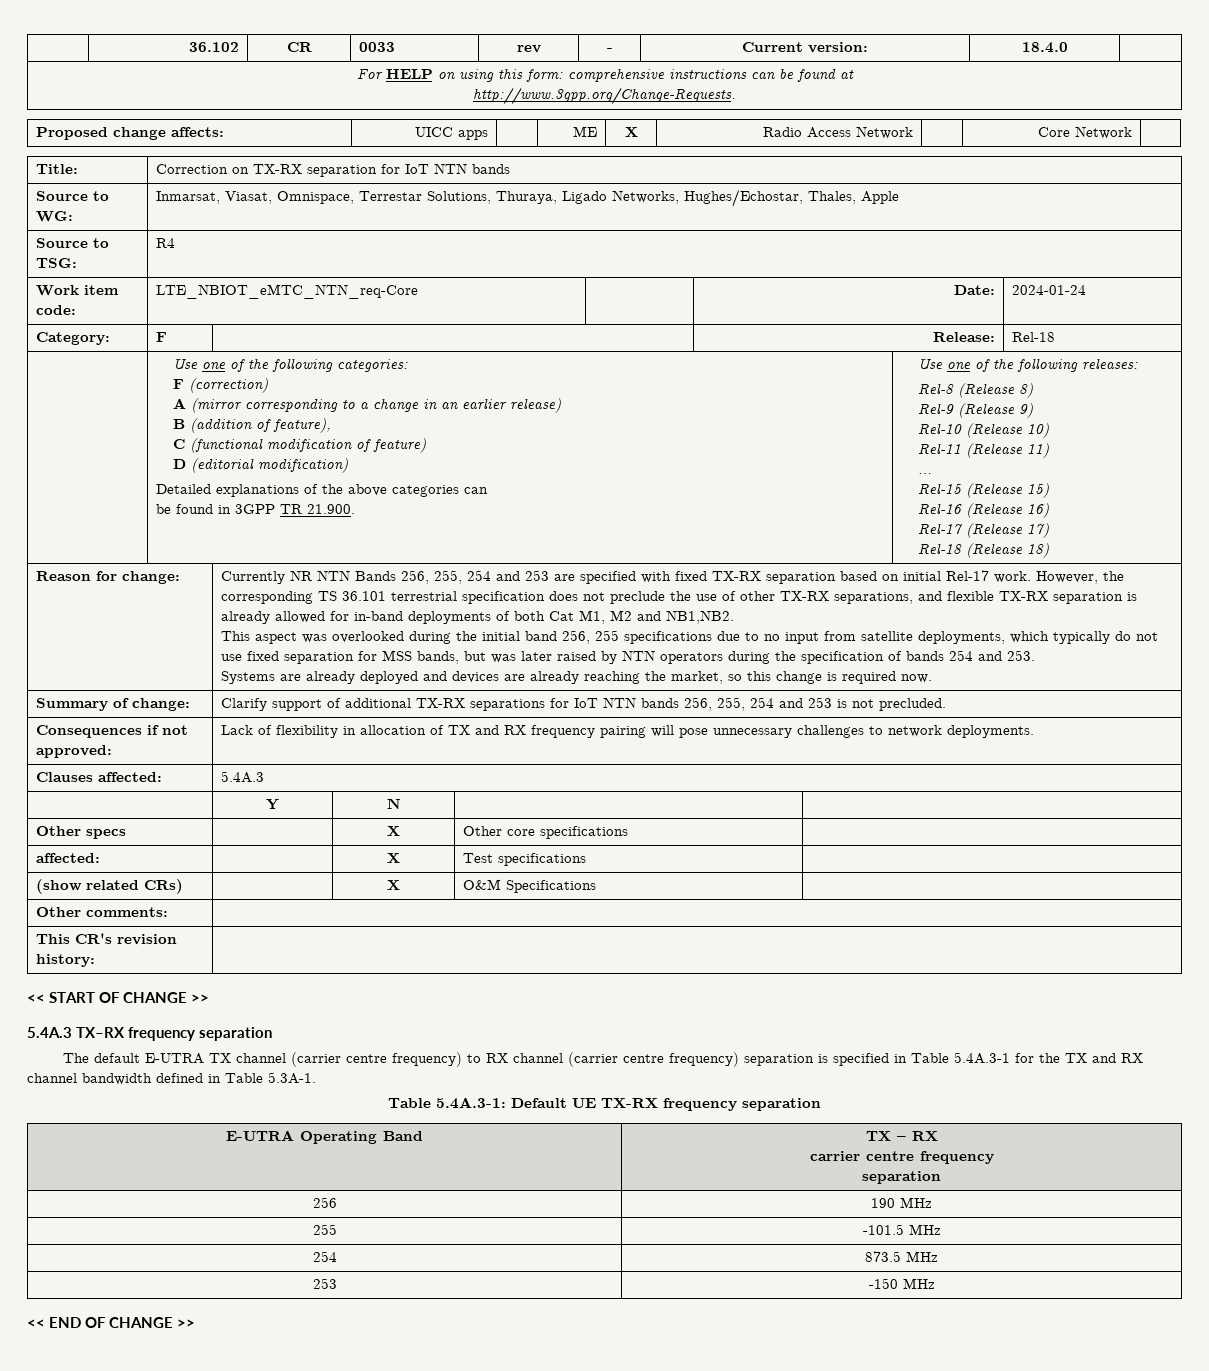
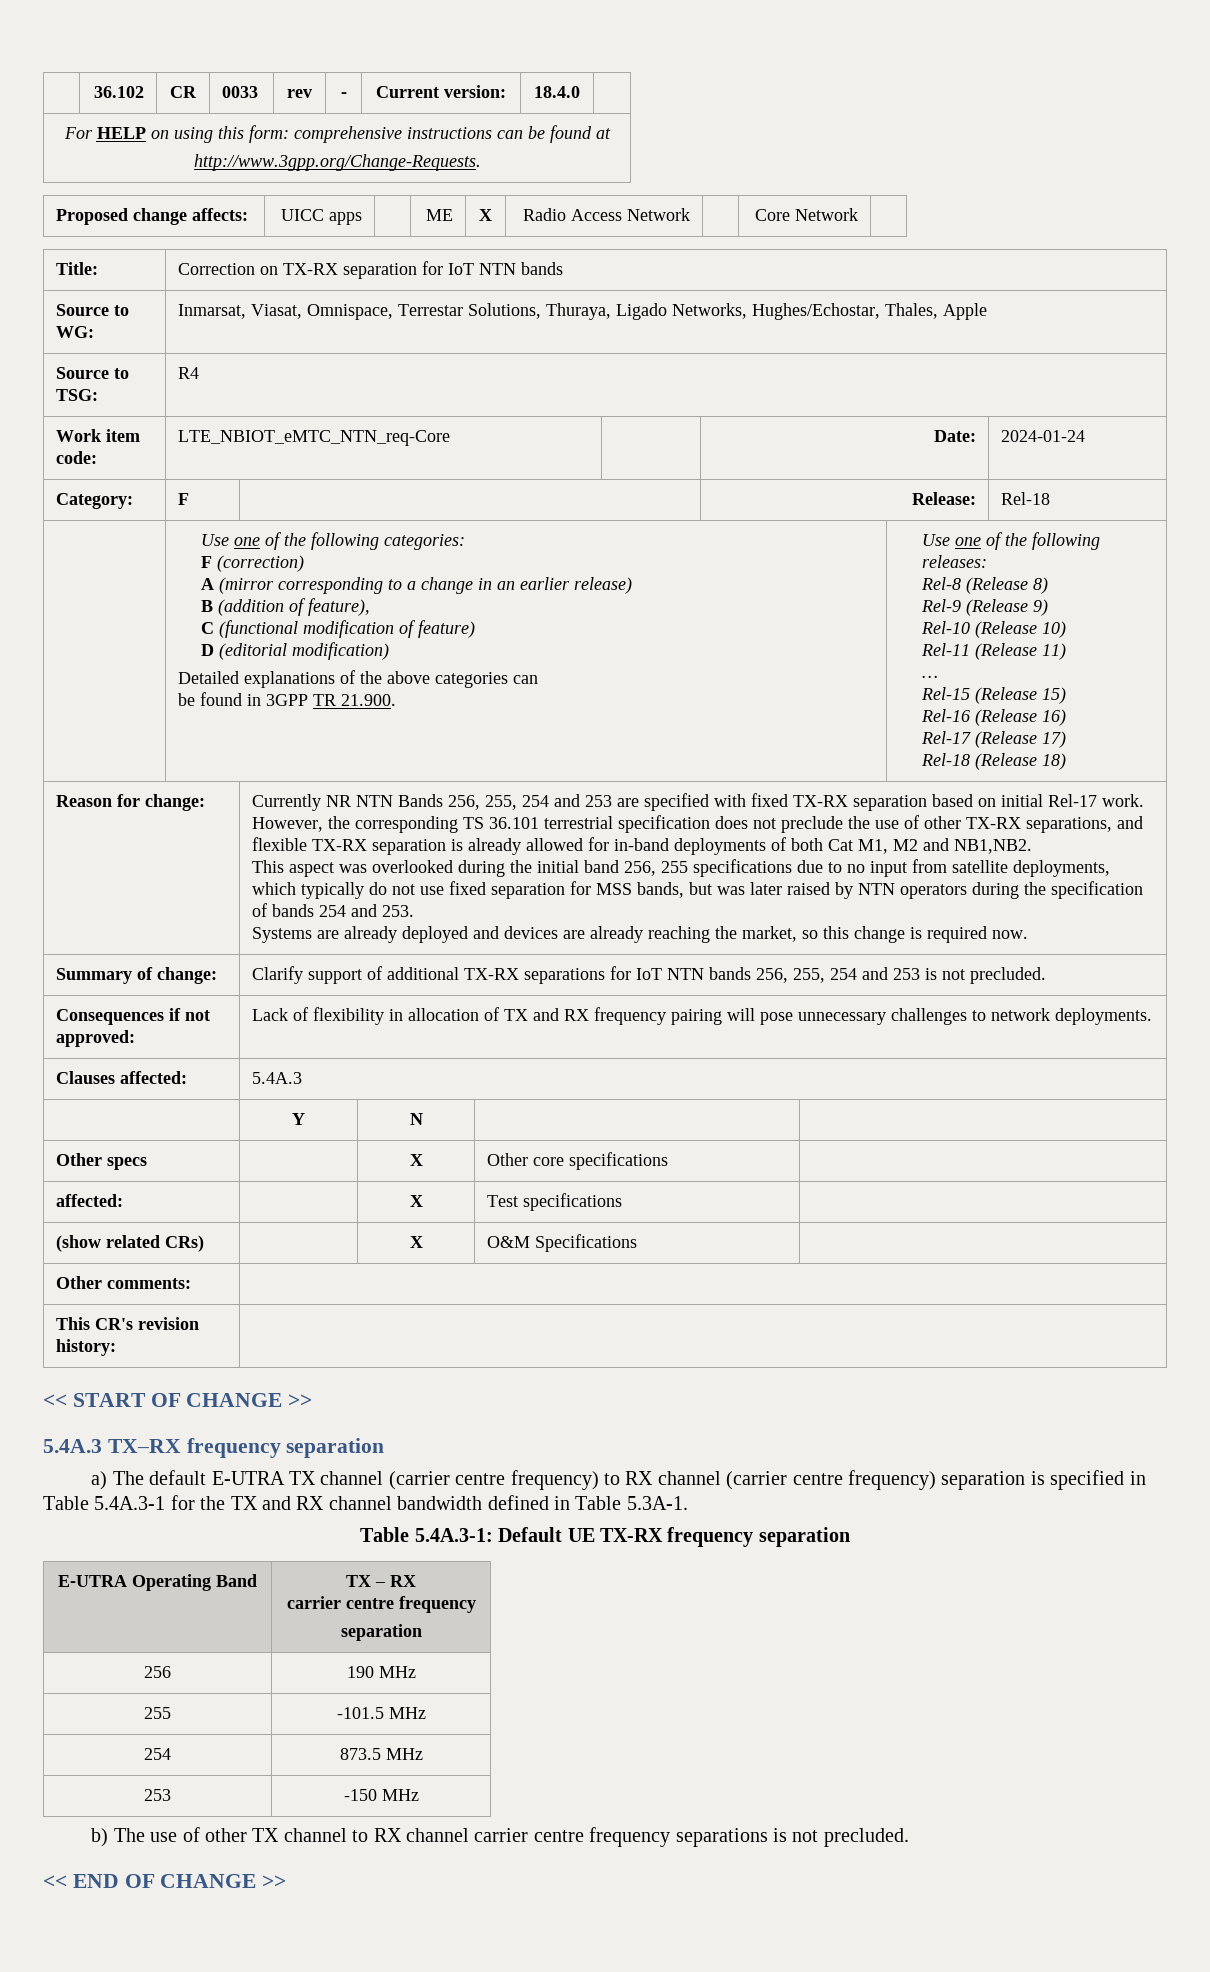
(273, 1034) none -> [91,1471,108,1490] a)
(935, 1283) none -> [91,1827,909,1847] // b) The use of other TX channel to RX channel carrier centre frequency separations is not precluded.

